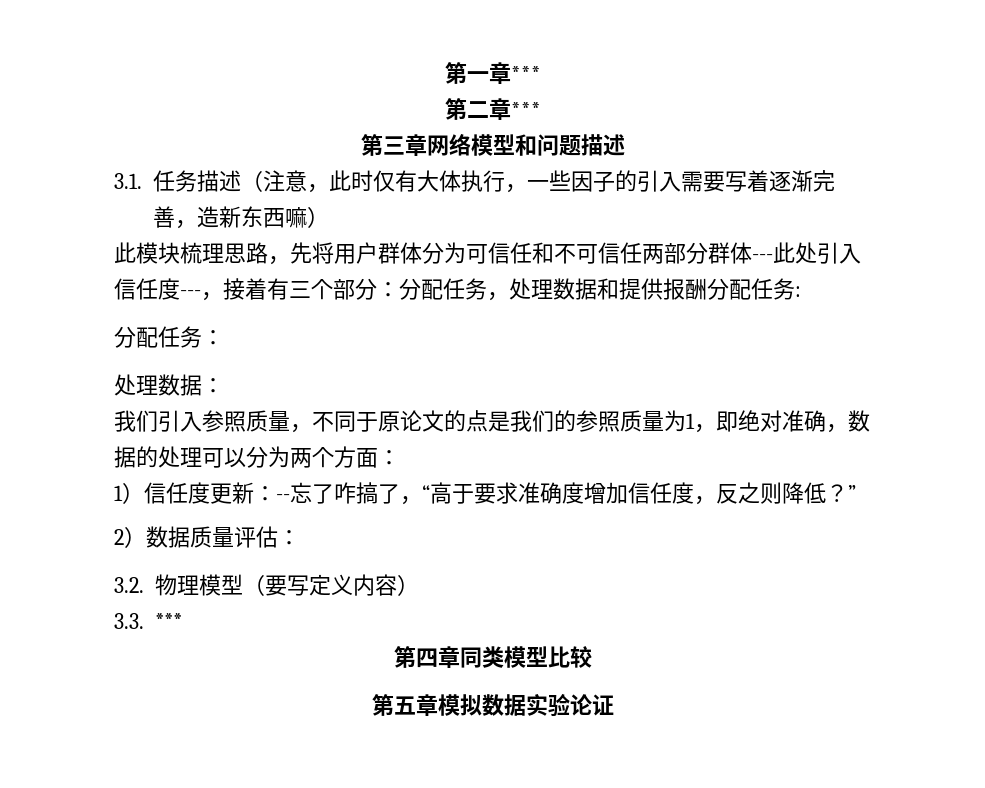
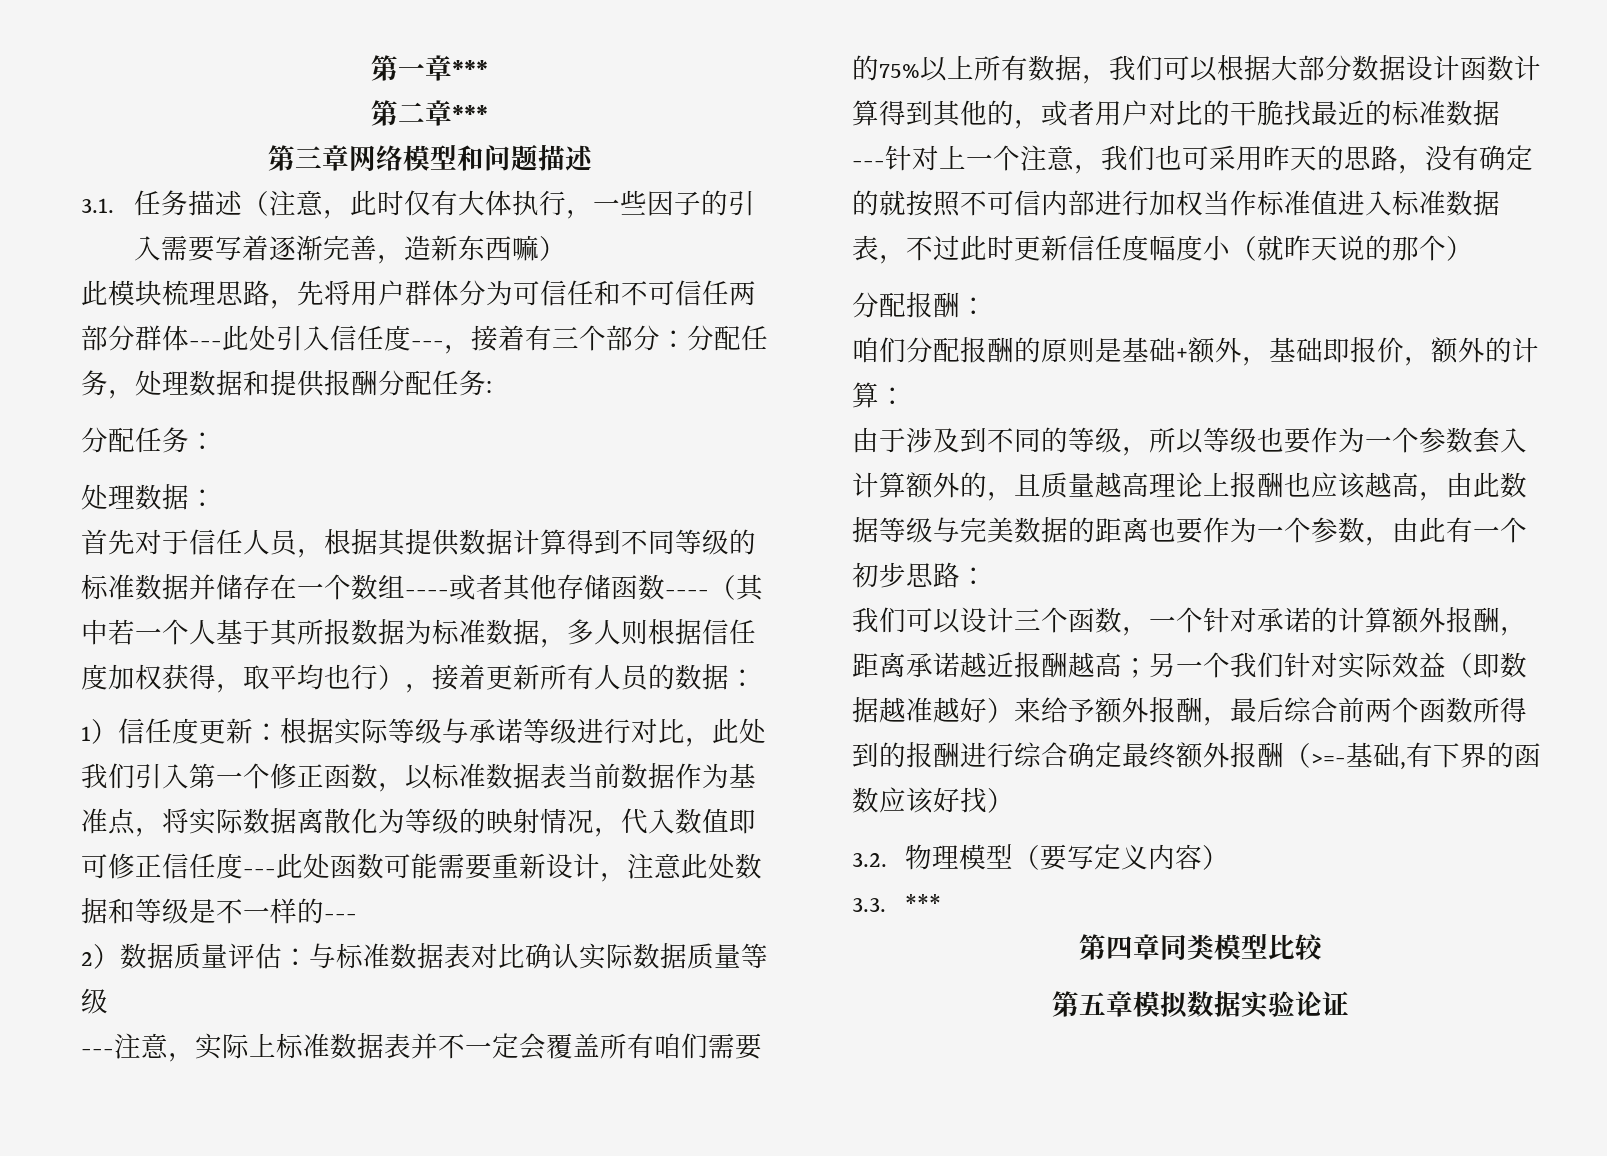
[114,410,870,433] [114,446,378,468] 我们引入参照质量，不同于原论文的点是我们的参照质量为1，即绝对准确，数据的处理可以分为两个方面 -> [81,529,756,558] [81,574,764,601] [81,619,756,648] [81,664,729,693] 首先对于信任人员，根据其提供数据计算得到不同等级的标准数据并储存在一个数组----或者其他存储函数----（其中若一个人基于其所报数据为标准数据，多人则根据信任度加权获得，取平均也行），接着更新所有人员的数据
[276,482,856,505] --忘了咋搞了，“高于要求准确度增加信任度，反之则降低？” -> [280,718,766,747] [81,763,756,792] [81,808,756,837] [81,853,762,882] [81,898,357,924] 根据实际等级与承诺等级进行对比，此处我们引入第一个修正函数，以标准数据表当前数据作为基准点，将实际数据离散化为等级的映射情况，代入数值即可修正信任度---此处函数可能需要重新设计，注意此处数据和等级是不一样的---
(300, 537) none -> [309,943,768,970] [81,988,108,1014] [81,1033,762,1062] [852,55,1541,84] [852,100,1500,129] [852,145,1533,174] [852,190,1500,217] [852,235,1473,264] [852,292,987,318] [852,337,1539,366] [852,382,906,408] [852,427,1527,456] [852,472,1527,501] [852,517,1527,546] [852,562,987,588] [852,607,1527,636] [852,652,1527,679] [852,697,1527,726] [852,742,1541,770] [852,787,1014,814] 与标准数据表对比确认实际数据质量等级 // ---注意，实际上标准数据表并不一定会覆盖所有咱们需要的75%以上所有数据，我们可以根据大部分数据设计函数计算得到其他的，或者用户对比的干脆找最近的标准数据 // ---针对上一个注意，我们也可采用昨天的思路，没有确定的就按照不可信内部进行加权当作标准值进入标准数据表，不过此时更新信任度幅度小（就昨天说的那个） // 分配报酬： // 咱们分配报酬的原则是基础+额外，基础即报价，额外的计算： // 由于涉及到不同的等级，所以等级也要作为一个参数套入计算额外的，且质量越高理论上报酬也应该越高，由此数据等级与完美数据的距离也要作为一个参数，由此有一个初步思路： // 我们可以设计三个函数，一个针对承诺的计算额外报酬，距离承诺越近报酬越高；另一个我们针对实际效益（即数据越准越好）来给予额外报酬，最后综合前两个函数所得到的报酬进行综合确定最终额外报酬（>=-基础,有下界的函数应该好找）

